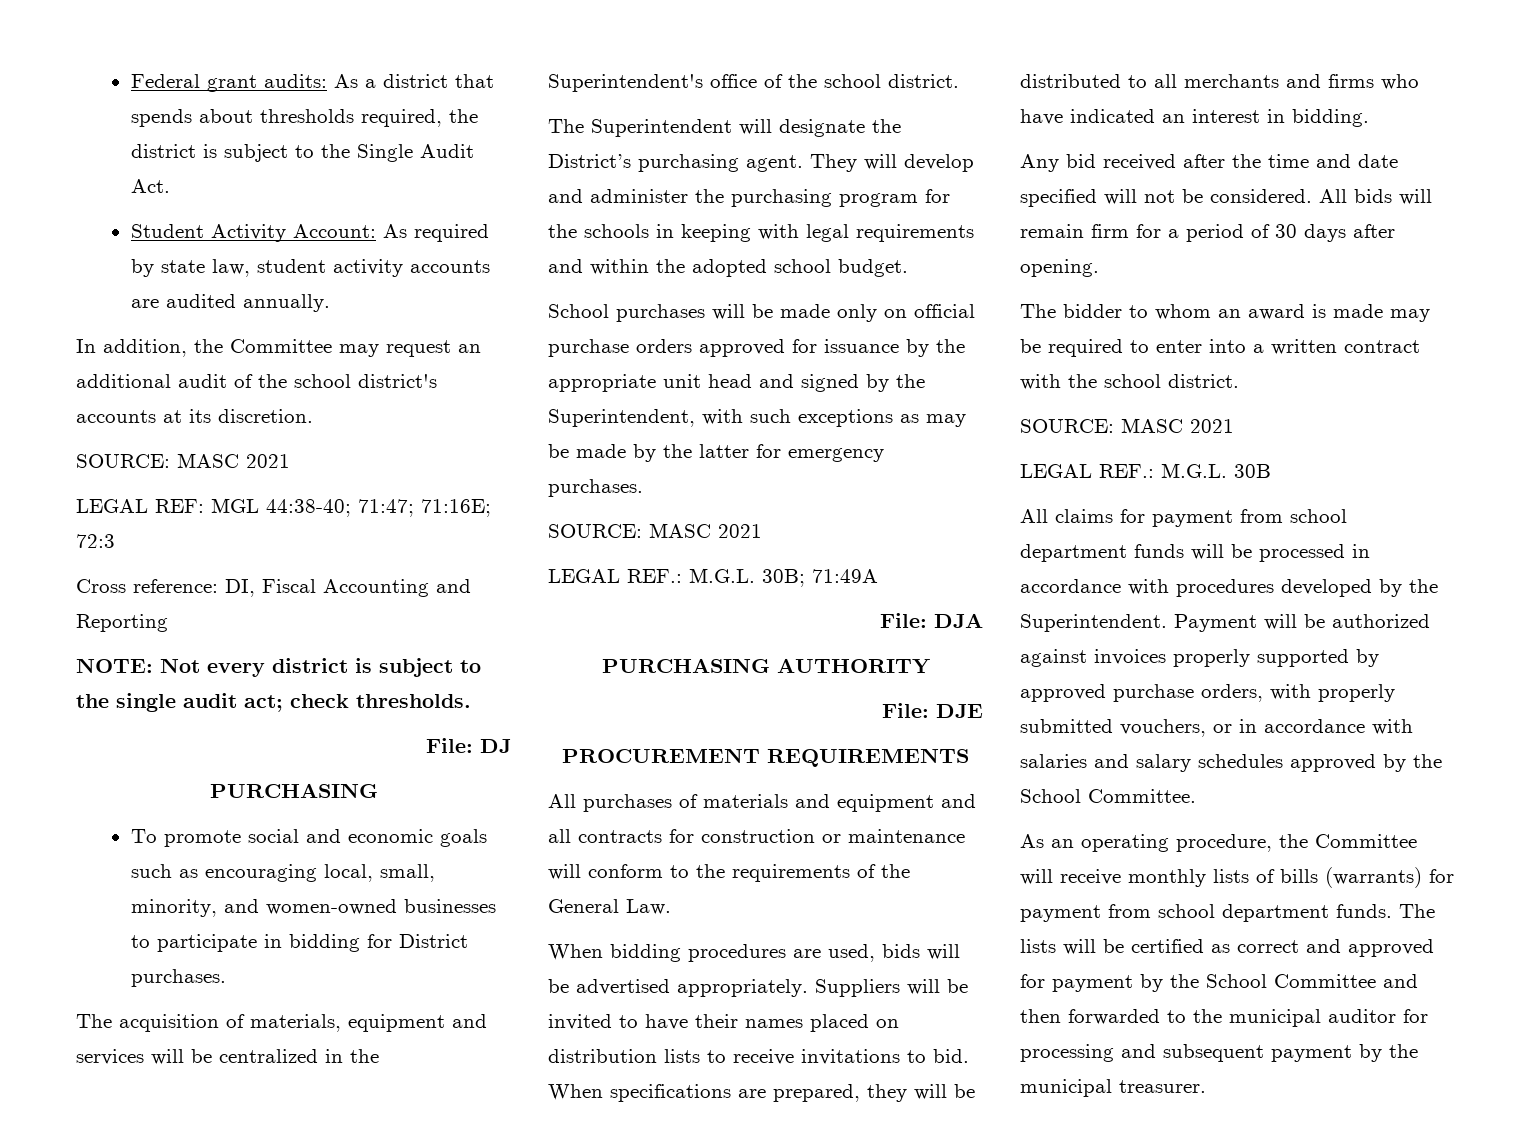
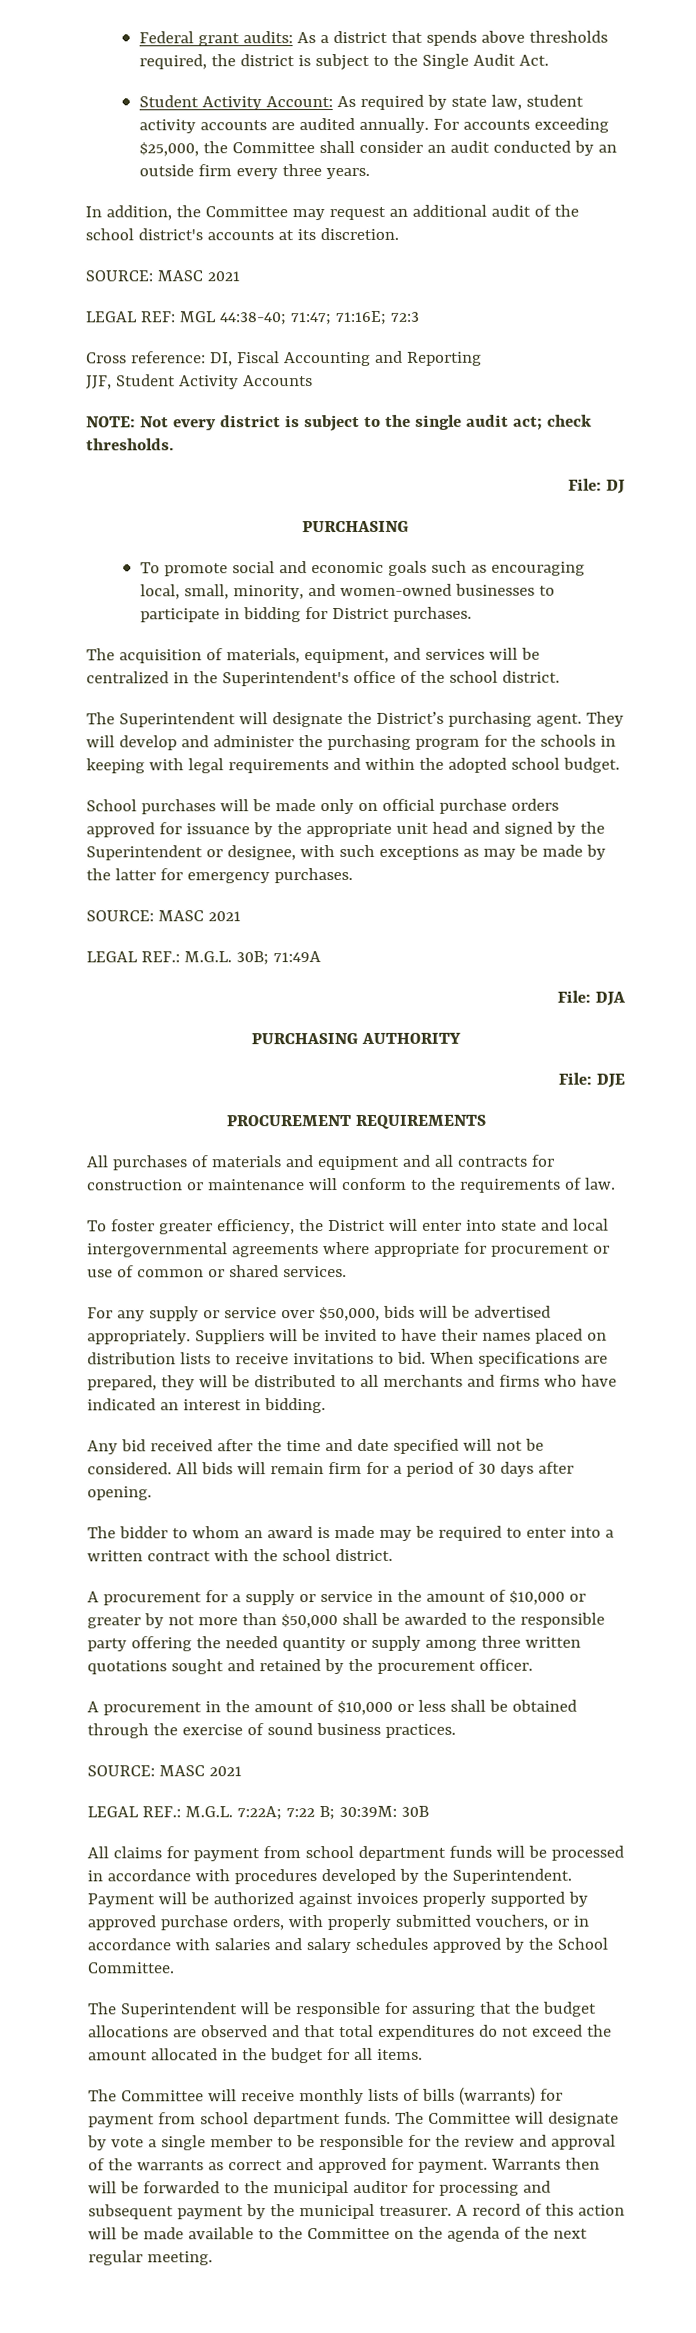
[198,109,253,123] about -> [480,30,525,43] above
(330, 303) none -> [432,117,609,133] [138,140,617,157] [138,164,370,180] For accounts exceeding $25,000, the Committee shall consider an audit conducted by an outside firm every three years.
(168, 623) none -> [86,374,313,390] // JJF, Student Activity Accounts
[348,1014,445,1032] equipment -> [303,648,389,664] equipment,
[548,409,695,427] Superintendent, -> [86,845,296,861] Superintendent or designee,
[881,864,910,878] [548,899,671,915] [548,944,875,962] the General Law. // When bidding procedures are used, -> [584,1177,616,1190] [87,1218,609,1235] [87,1241,610,1258] [87,1265,347,1278] [87,1306,380,1322] law. // To foster greater efficiency, the District will enter into state and local intergovernmental agreements where appropriate for procurement or use of common or shared services. // For any supply or service over $50,000,
[1020,418,1234,433] [1020,463,1227,478] // SOURCE: MASC 2021 // LEGAL REF.: M.G.L. -> [87,1589,586,1606] [87,1612,605,1629] [87,1635,581,1652] [87,1658,533,1675] [87,1699,577,1716] [87,1722,456,1739] [87,1765,242,1777] [87,1805,397,1821] // A procurement for a supply or service in the amount of $10,000 or greater by not more than $50,000 shall be awarded to the responsible party offering the needed quantity or supply among three written quotations sought and retained by the procurement officer. // A procurement in the amount of $10,000 or less shall be obtained through the exercise of sound business practices. // SOURCE: MASC 2021 // LEGAL REF.: M.G.L. 7:22A; 7:22 B; 30:39M:
[1020,834,1308,852] As an operating procedure, the -> [88,2001,597,2018] [88,2024,612,2040] [88,2047,423,2064] [88,2089,117,2102] The Superintendent will be responsible for assuring that the budget allocations are observed and that total expenditures do not exceed the amount allocated in the budget for all items. // The
[1020,939,1204,955] lists will be certified -> [427,2111,619,2127] [87,2134,616,2151] [88,2158,204,2171] Committee will designate by vote a single member to be responsible for the review and approval of the warrants
[1052,974,1418,992] [1020,1009,1061,1023] payment by the School Committee and then -> [417,2157,600,2173] [88,2181,139,2194] payment. Warrants then will be
(1206, 1086) none -> [455,2203,625,2216] [88,2226,588,2242] [88,2250,213,2266] A record of this action will be made available to the Committee on the agenda of the next regular meeting.

